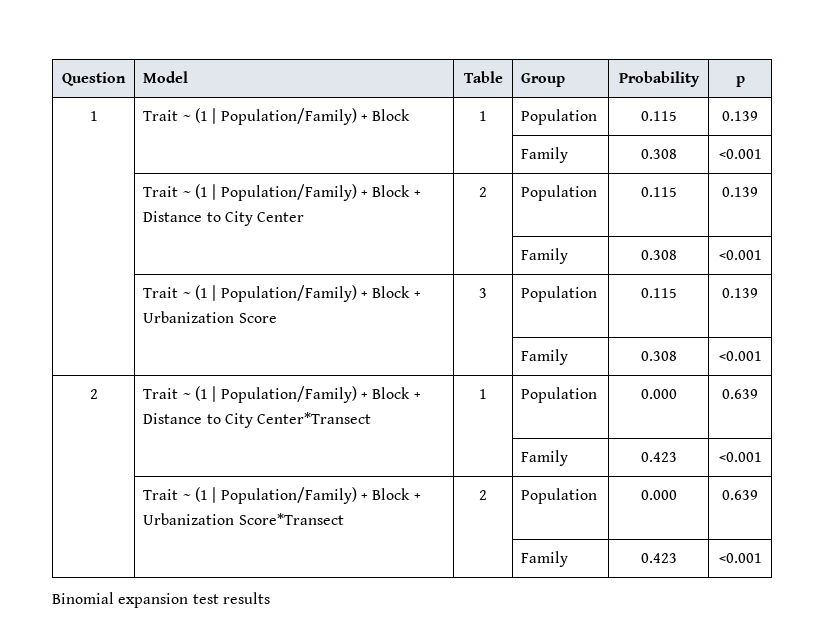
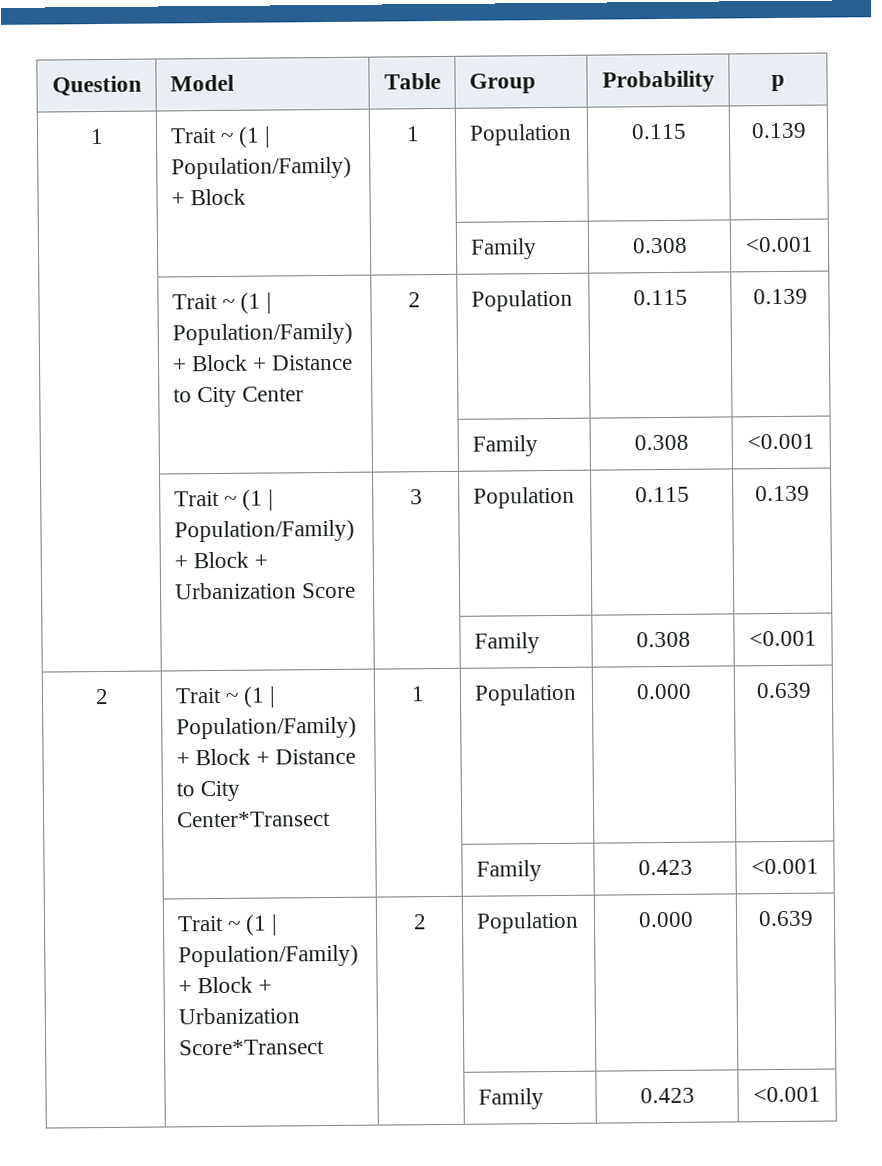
[52,592,270,608] // Binomial expansion test results -> (821, 1094) none

